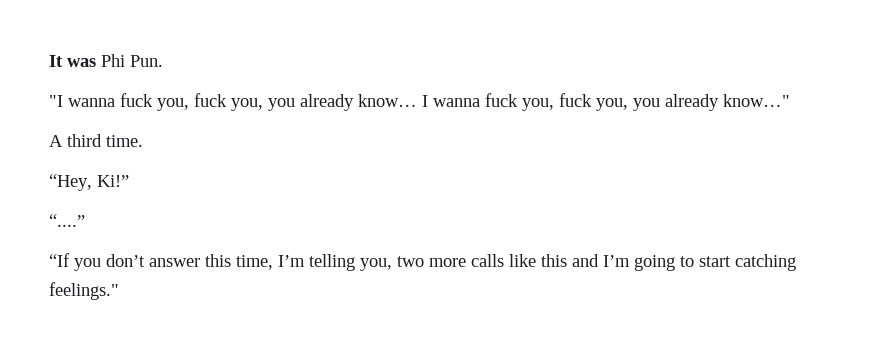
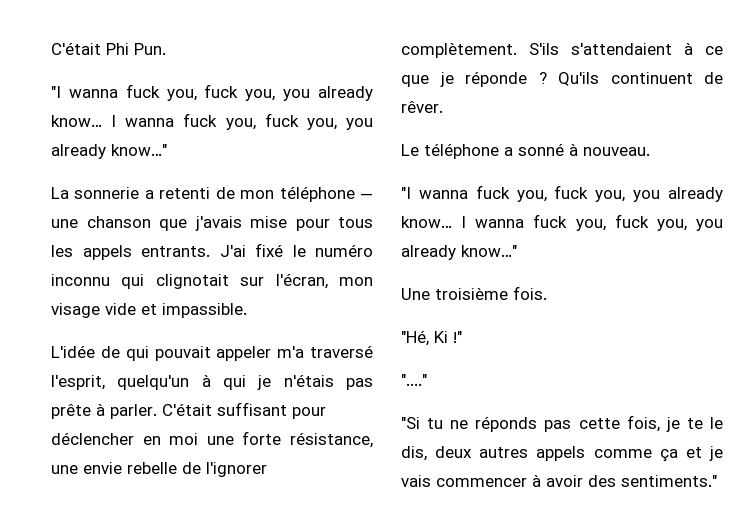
[49,55,96,67] It was -> [51,42,101,55] C'était
[49,134,143,147] [49,174,129,191] [49,214,85,227] [49,253,796,271] [49,282,119,300] A third time. // “Hey, Ki!” // “....” // “If you don’t answer this time, I’m telling you, two more calls like this and I’m going to start catching feelings." -> [51,186,373,202] [51,216,373,231] [51,243,373,260] [51,273,373,289] [51,303,247,318] [51,345,373,361] [51,374,373,390] [51,402,326,419] [51,431,373,448] [51,462,267,477] [401,42,723,58] [401,71,723,87] [401,101,443,113] [401,143,650,159] [401,185,723,202] [401,214,723,231] [401,245,517,260] [401,286,547,300] [401,330,462,346] [401,374,427,386] [401,415,723,432] [401,446,723,462] [401,474,717,487] La sonnerie a retenti de mon téléphone — une chanson que j'avais mise pour tous les appels entrants. J'ai fixé le numéro inconnu qui clignotait sur l'écran, mon visage vide et impassible. // L'idée de qui pouvait appeler m'a traversé l'esprit, quelqu'un à qui je n'étais pas prête à parler. C'était suffisant pour déclencher en moi une forte résistance, une envie rebelle de l'ignorer complètement. S'ils s'attendaient à ce que je réponde ? Qu'ils continuent de rêver. // Le téléphone a sonné à nouveau. // "I wanna fuck you, fuck you, you already know… I wanna fuck you, fuck you, you already know…" // Une troisième fois. // "Hé, Ki !" // "...." // "Si tu ne réponds pas cette fois, je te le dis, deux autres appels comme ça et je vais commencer à avoir des sentiments."

